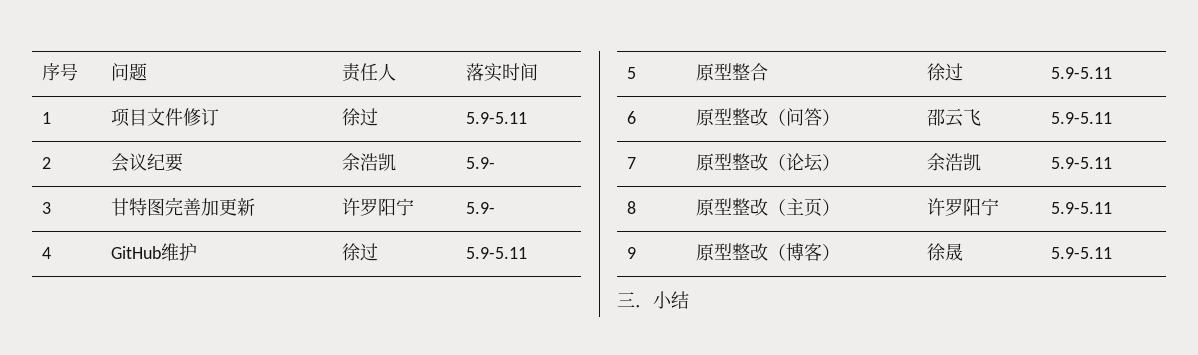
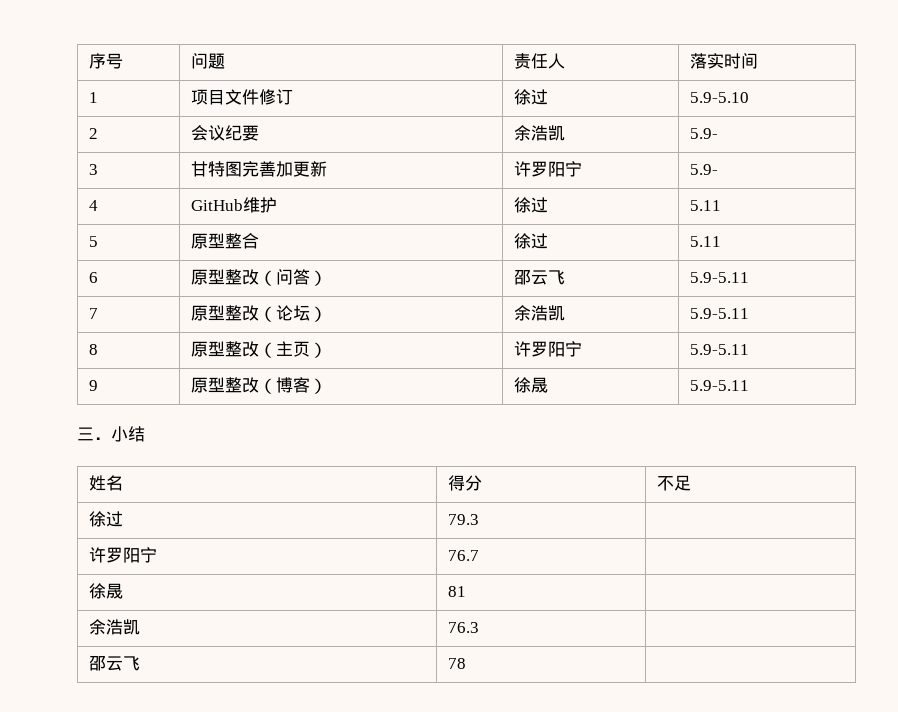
[465,112,527,124] 5.9-5.11 -> [689,92,749,103] 5.9-5.10
[465,247,527,259] 5.9-5.11 -> [689,200,721,211] 5.11
[1050,67,1112,79] 5.9-5.11 -> [689,236,721,247] 5.11
(689, 300) none -> [88,475,123,491] [447,475,482,491] [656,475,691,491] [88,511,123,527] [447,514,479,525] [88,547,157,563] [447,550,479,561] [88,583,123,599] [447,586,466,597] [88,619,140,635] [447,622,479,633] [88,655,140,671] [447,658,466,669] // 姓名 | 得分 | 不足 // 徐过 | 79.3 | // 许罗阳宁 | 76.7 | // 徐晟 | 81 | // 余浩凯 | 76.3 | // 邵云飞 | 78 |

